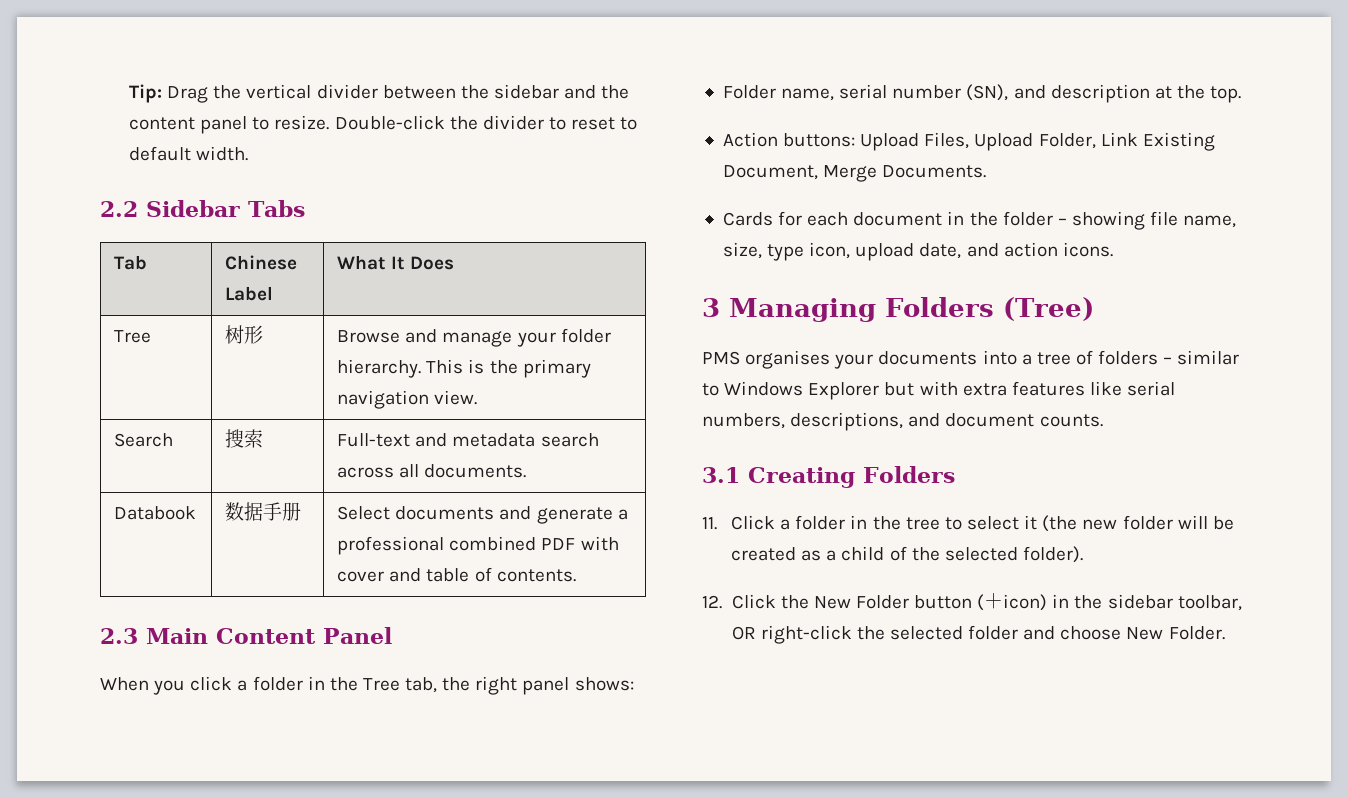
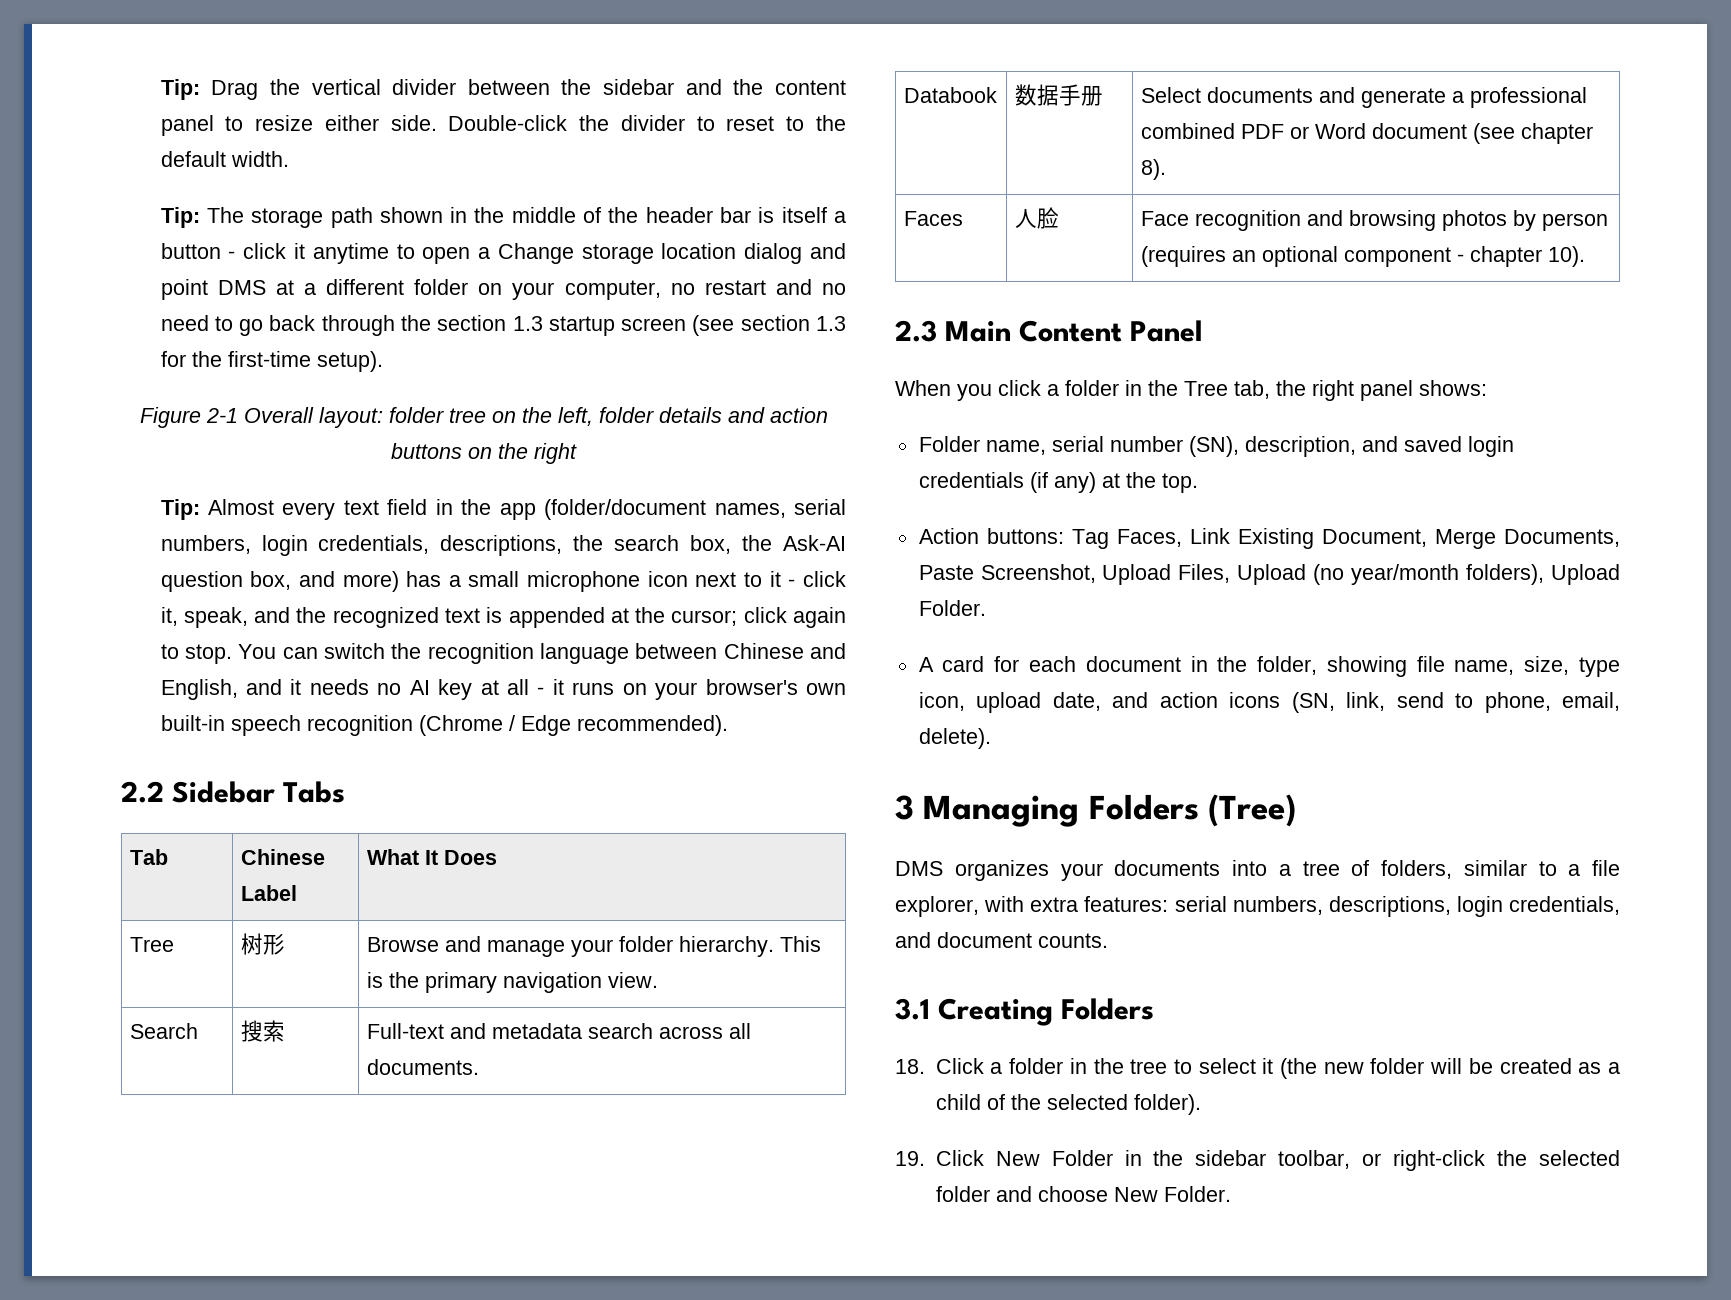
[274,115,330,130] resize. -> [255,115,437,131] resize either side.
(638, 123) none -> [816,115,847,131] the
(249, 153) none -> [160,207,846,228] [160,243,846,264] [160,279,847,300] [160,315,846,336] [160,351,383,372] [139,407,828,428] [391,443,577,464] [160,499,847,520] [160,535,847,556] [160,571,846,592] [160,607,846,628] [160,643,846,664] [160,679,846,700] [160,715,728,736] // Tip: The storage path shown in the middle of the header bar is itself a button - click it anytime to open a Change storage location dialog and point DMS at a different folder on your computer, no restart and no need to go back through the section 1.3 startup screen (see section 1.3 for the first-time setup). // Figure 2-1 Overall layout: folder tree on the left, folder details and action buttons on the right // Tip: Almost every text field in the app (folder/document names, serial numbers, login credentials, descriptions, the search box, the Ask-AI question box, and more) has a small microphone icon next to it - click it, speak, and the recognized text is appended at the cursor; click again to stop. You can switch the recognition language between Chinese and English, and it needs no AI key at all - it runs on your browser's own built-in speech recognition (Chrome / Edge recommended).
[580,536,619,551] [337,567,576,582] with cover and table of contents. -> [1289,123,1593,144] [1140,159,1166,180] [903,211,963,226] [1014,207,1059,229] [1140,210,1608,231] [1140,246,1585,267] or Word document (see chapter 8). // Faces | 人脸 | Face recognition and browsing photos by person (requires an optional component - chapter 10).
[1013,84,1150,103] and description -> [1244,436,1514,457] [918,472,1096,493] description, and saved login credentials (if any)
[860,132,1215,151] [722,165,987,182] [722,212,773,226] Upload Files, Upload Folder, Link Existing Document, Merge Documents. // Cards -> [1071,528,1620,549] [918,564,1620,585] [918,600,986,616] [918,656,985,672] Tag Faces, Link Existing Document, Merge Documents, Paste Screenshot, Upload Files, Upload (no year/month folders), Upload Folder. // A card
[1002,211,1067,226] folder – -> [1257,656,1318,675] folder,
[1062,242,1113,257] icons. -> [1229,692,1620,713] [918,728,991,749] icons (SN, link, send to phone, email, delete).
[702,350,831,369] PMS organises -> [895,860,1049,881] DMS organizes
[1098,350,1240,365] [702,381,1122,400] folders – similar to Windows Explorer but with extra features like -> [1381,860,1620,879] [895,896,1169,917] folders, similar to a file explorer, with extra features:
(904, 421) none -> [1456,896,1620,917] login credentials,
[702,517,717,530] 11. -> [895,1059,925,1074] 18.
[702,593,1048,611] 12. Click the New Folder button (＋icon) -> [895,1150,1113,1166] 19. Click New Folder
[731,626,756,640] OR -> [1362,1153,1382,1166] or

